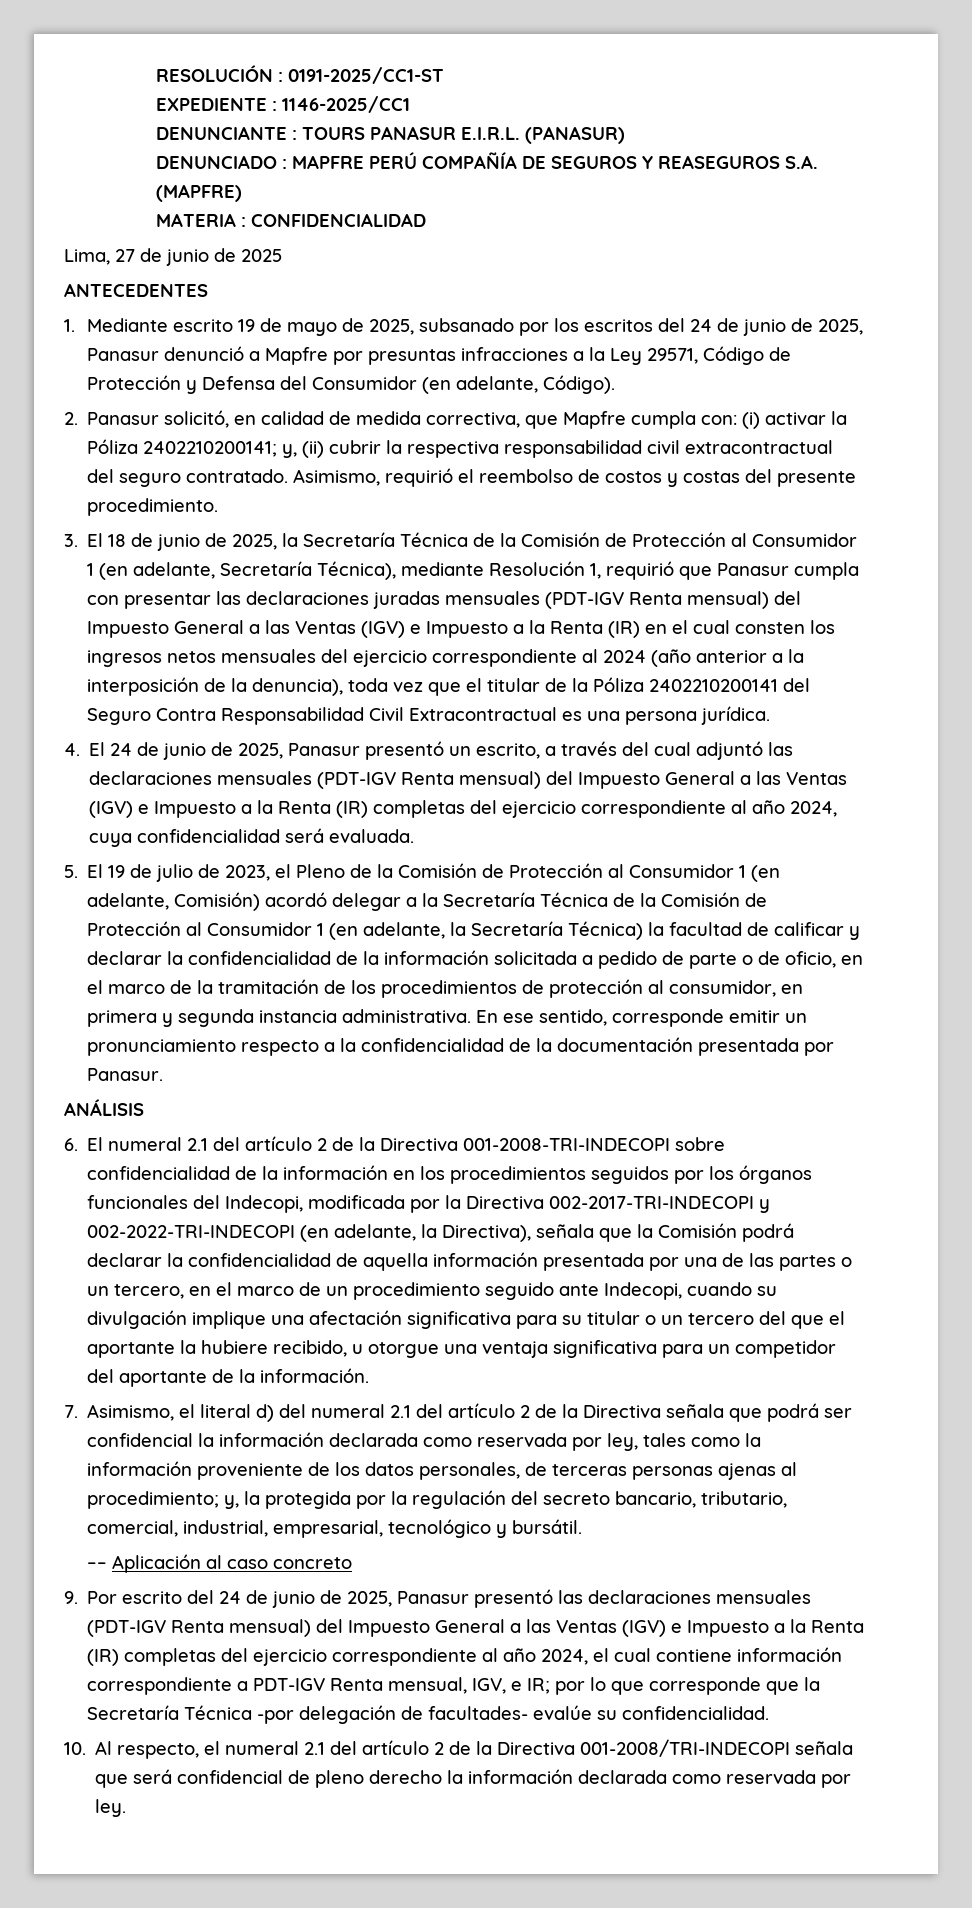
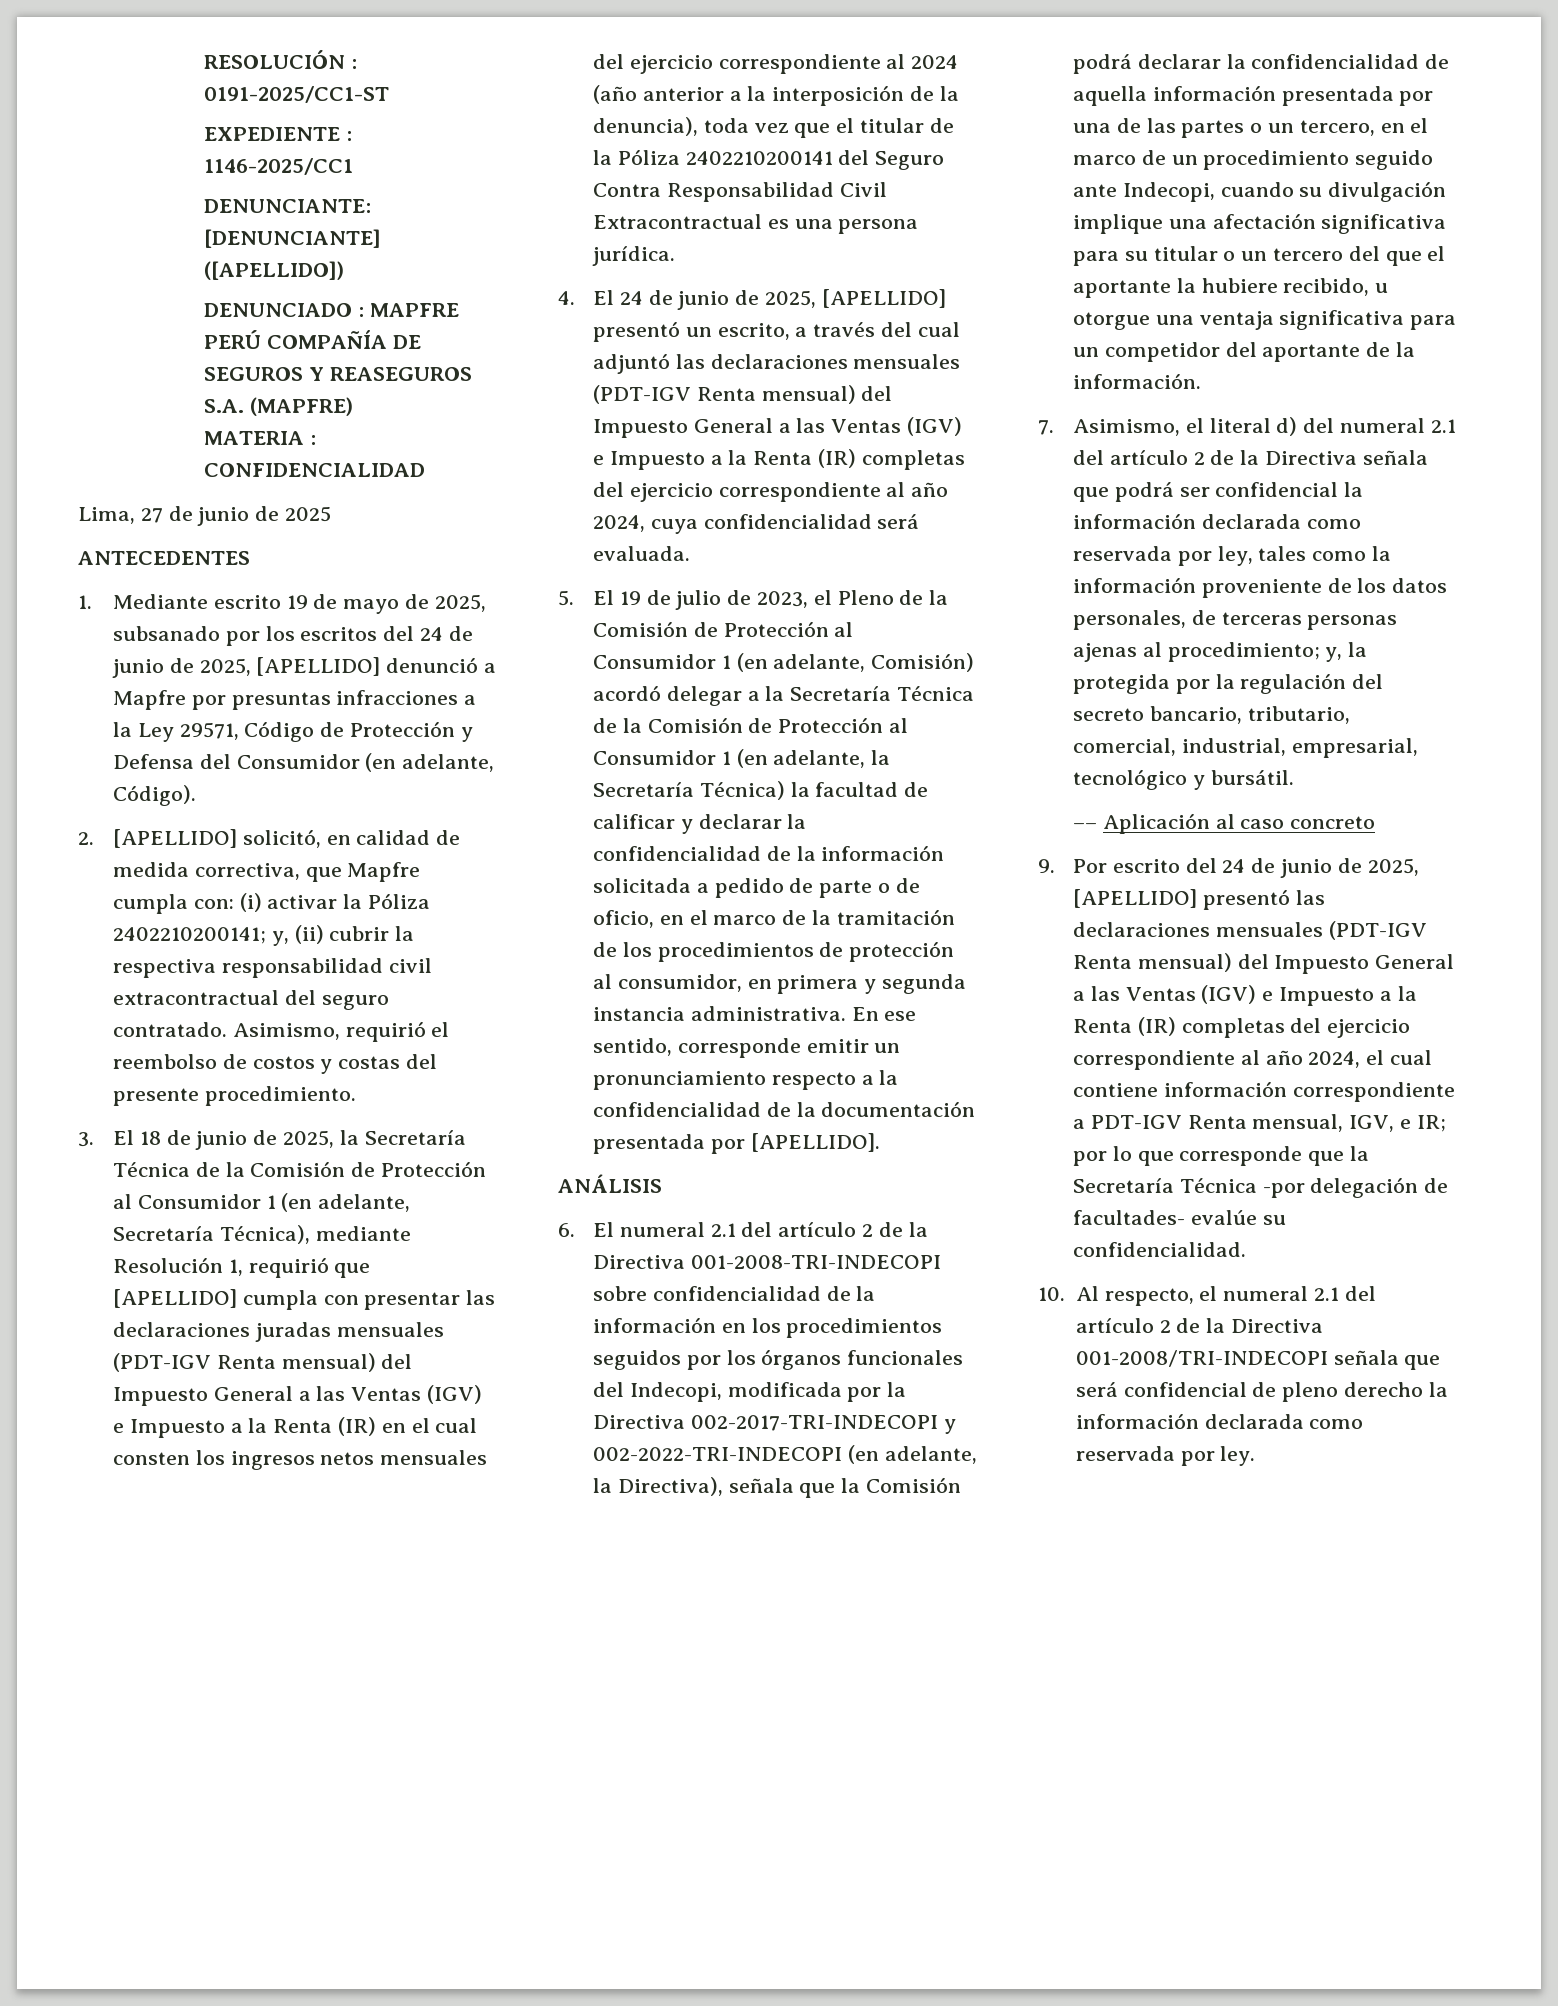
[155,126,625,144] DENUNCIANTE : TOURS PANASUR E.I.R.L. (PANASUR) -> [204,199,371,213] [204,229,381,248] [204,261,344,280] DENUNCIANTE: [DENUNCIANTE] ([APELLIDO])
[86,348,159,361] Panasur -> [256,657,381,676] [APELLIDO]
[87,412,160,425] Panasur -> [112,829,237,848] [APELLIDO]
[717,563,790,576] Panasur -> [112,1289,237,1308] [APELLIDO]
[288,743,361,756] Panasur -> [821,289,946,308] [APELLIDO]
[87,1068,164,1081] Panasur. -> [750,1133,880,1152] [APELLIDO].
[397,1591,470,1604] Panasur -> [1072,889,1197,908] [APELLIDO]

